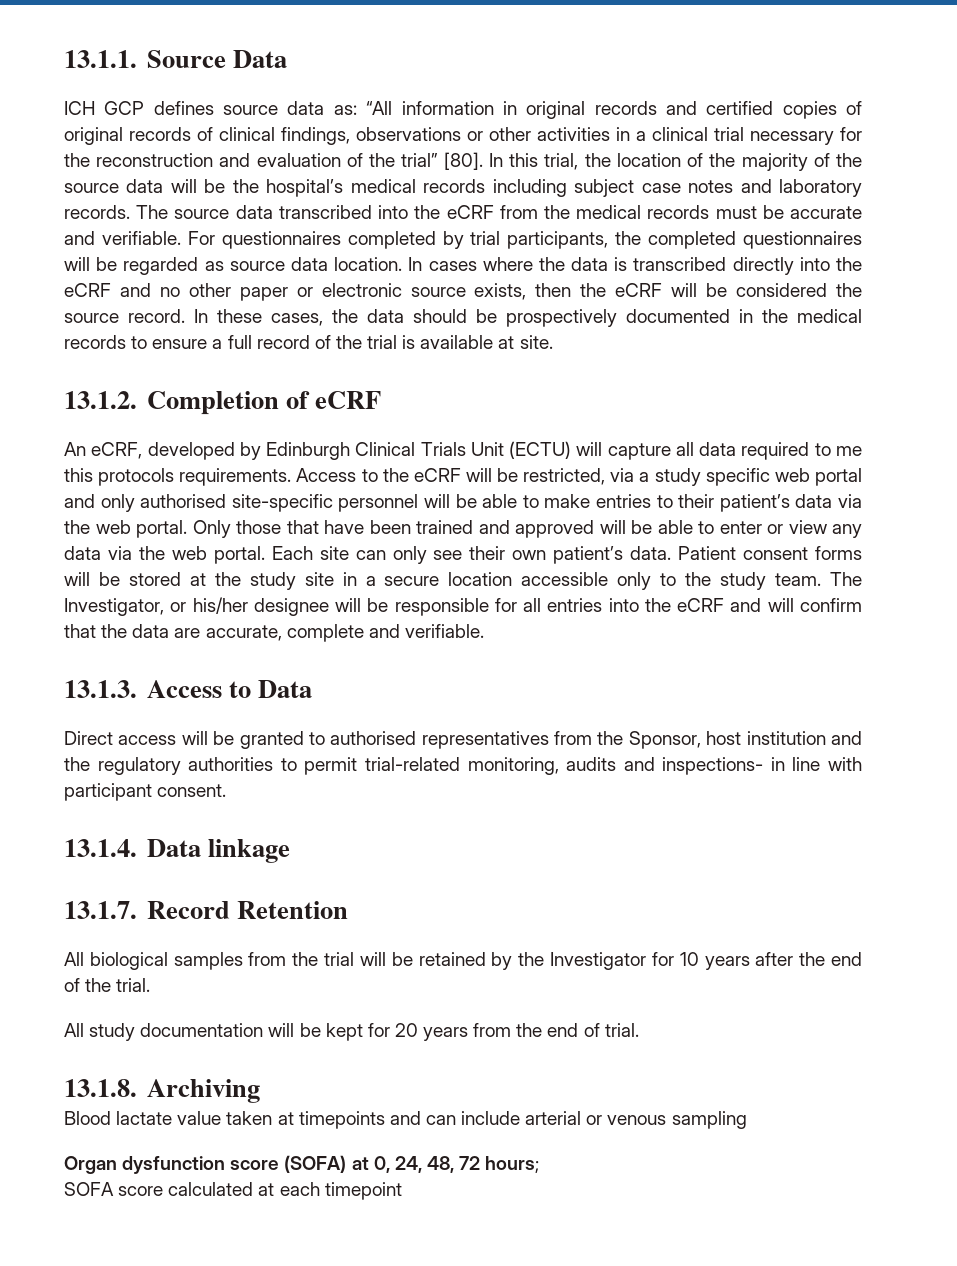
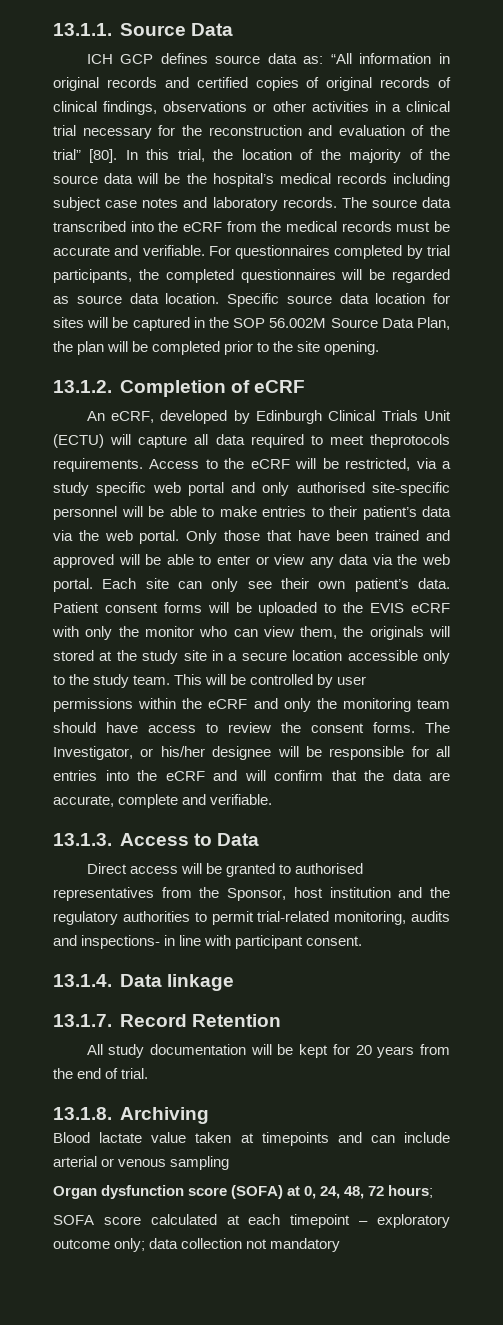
[408,257,862,275] [64,283,862,301] [64,309,862,327] [64,335,553,349] In cases where the data is transcribed directly into the eCRF and no other paper or electronic source exists, then the eCRF will be considered the source record. In these cases, the data should be prospectively documented in the medical records to ensure a full record of the trial is available at site. -> [227,293,450,307] [53,317,450,331] [53,341,380,355] Specific source data location for sites will be captured in the SOP 56.002M Source Data Plan, the plan will be completed prior to the site opening.
[835,446,862,456] [64,468,175,486] me this protocols -> [329,434,450,448] meet theprotocols
(120, 579) none -> [258,602,451,616] [52,626,451,640] uploaded to the EVIS eCRF with only the monitor who can view them, the originals will
(822, 579) none -> [174,674,367,688] [53,698,450,712] [53,722,415,733] This will be controlled by user permissions within the eCRF and only the monitoring team should have access to review the consent forms.
[64,952,863,970] [64,978,151,992] // All biological samples from the trial will be retained by the Investigator for 10 years after the end of the trial. -> (281, 1020) none
(402, 1191) none -> [359,1214,451,1228] [53,1238,341,1252] – exploratory outcome only; data collection not mandatory

